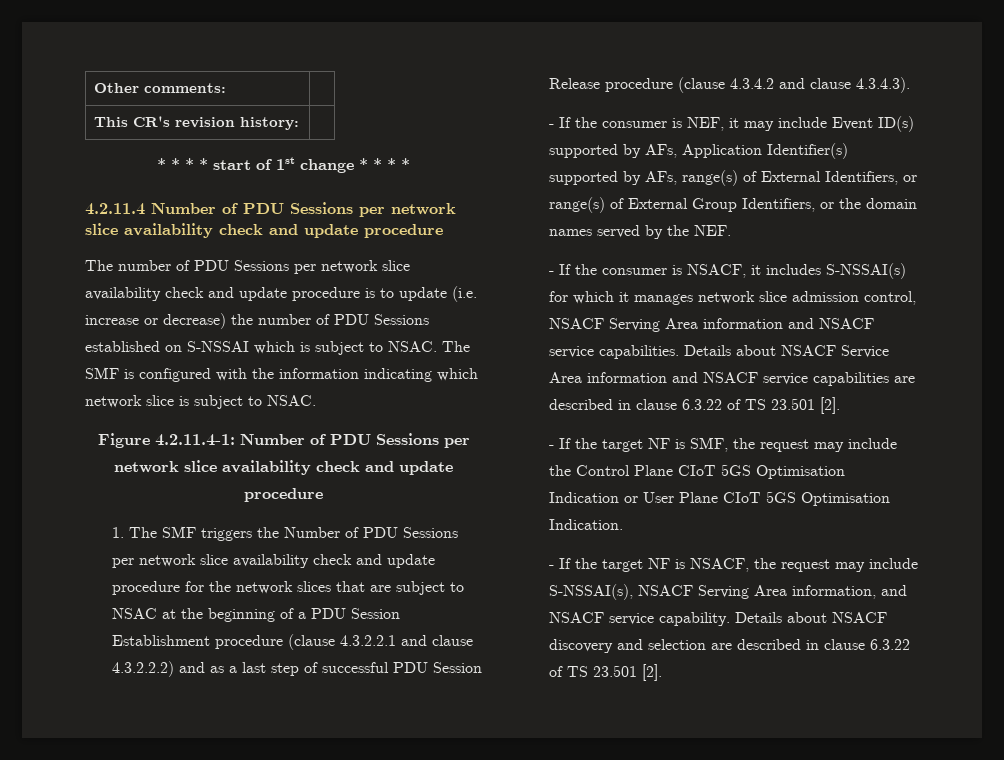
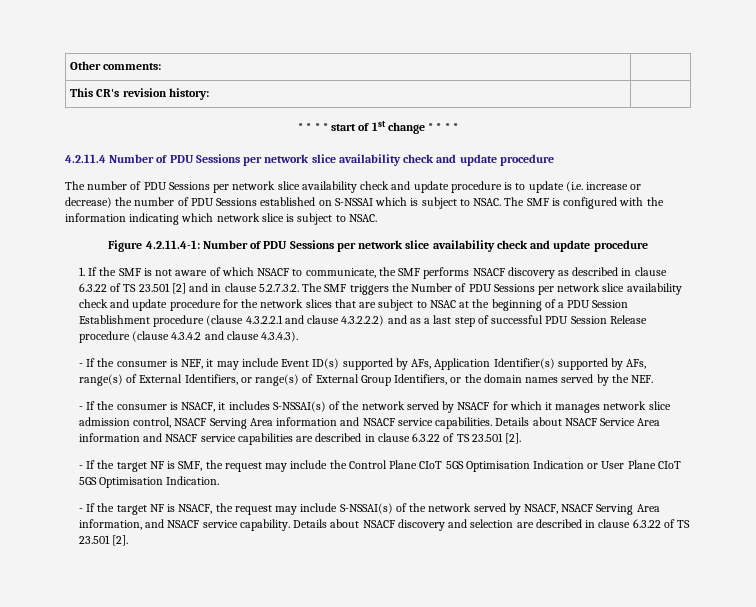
(124, 532) none -> [88,267,667,279] [78,283,299,294] If the SMF is not aware of which NSACF to communicate, the SMF performs NSACF discovery as described in clause 6.3.22 of TS 23.501 [2] and in clause 5.2.7.3.2.
(906, 271) none -> [329,401,490,413] of the network served by NSACF
[548,584,633,600] S-NSSAI(s), -> [339,503,558,515] S-NSSAI(s) of the network served by NSACF,

